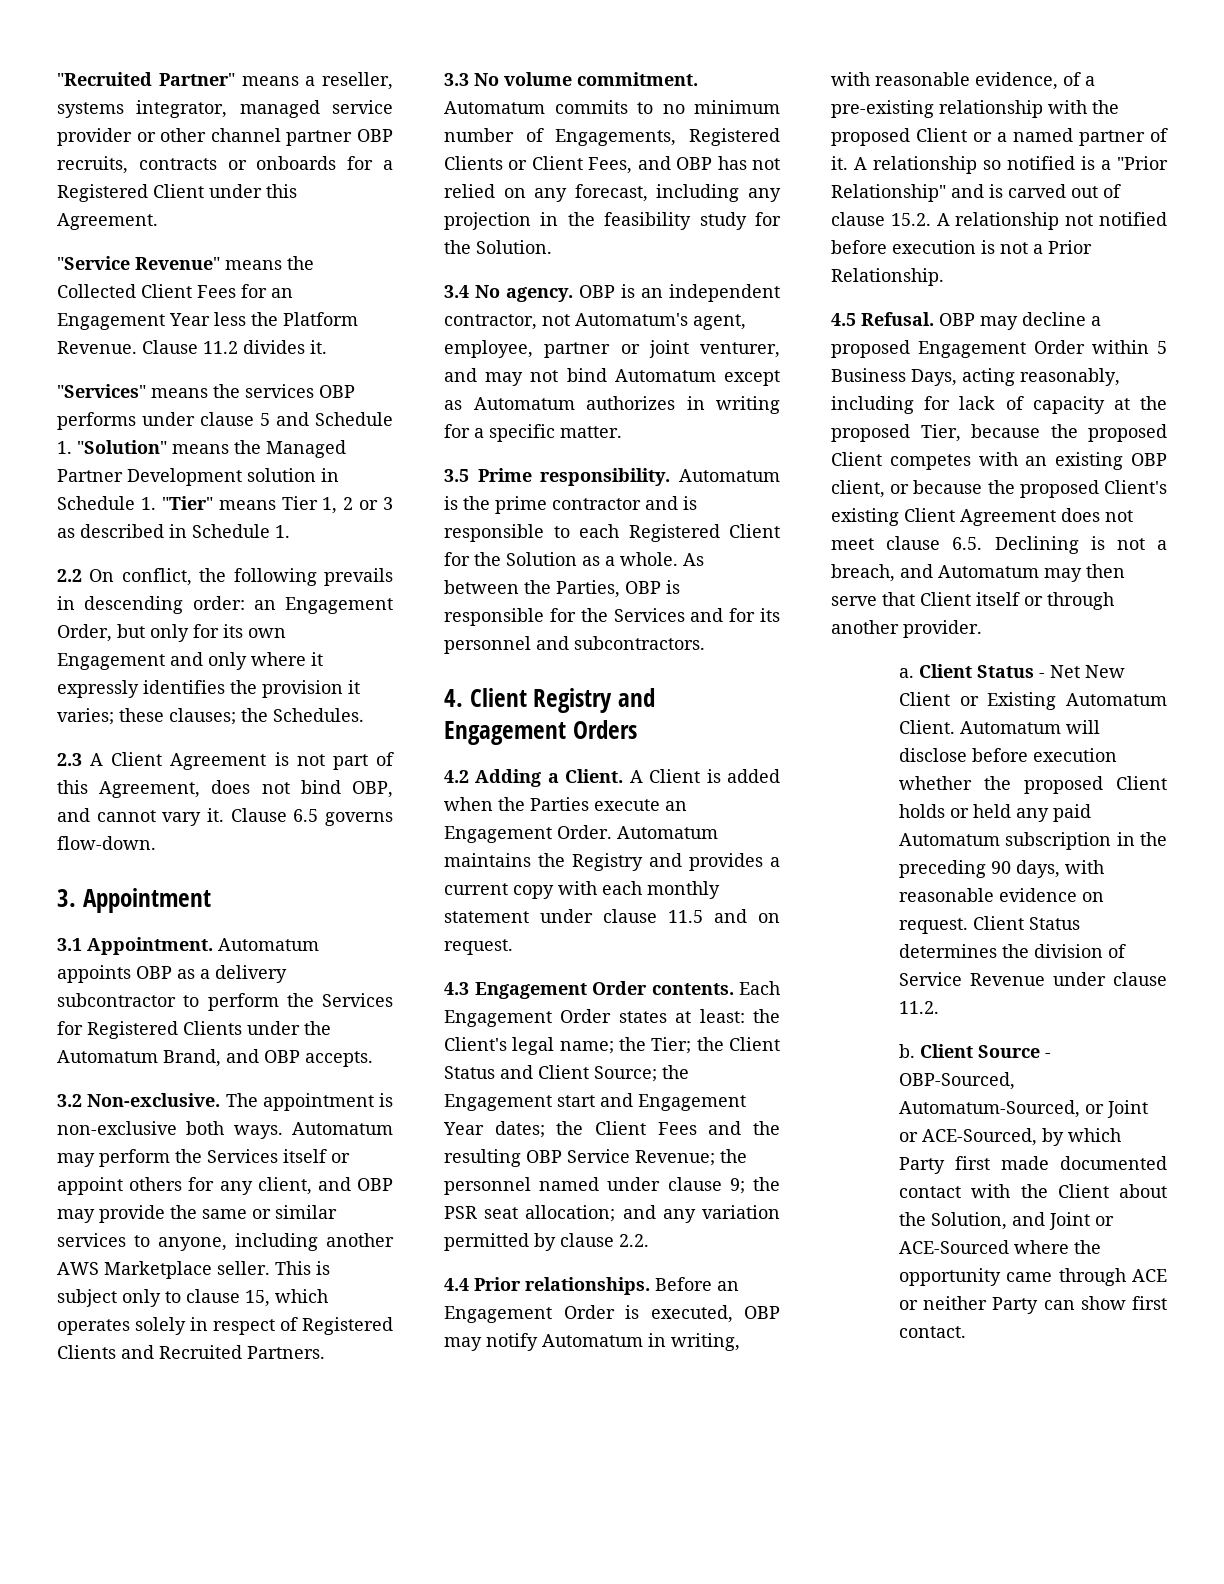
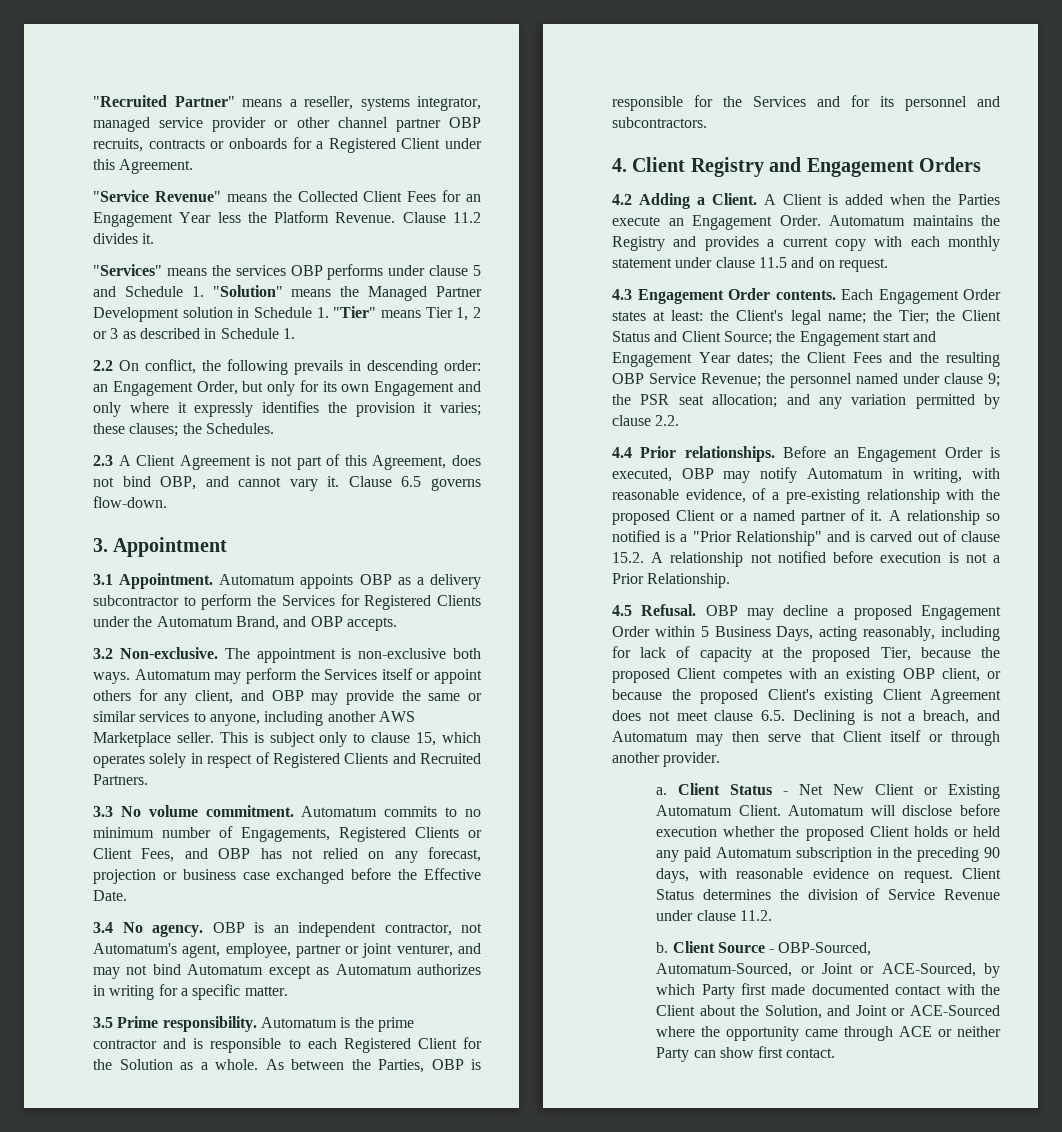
[656,184,781,202] [444,212,781,230] [444,240,552,254] including any projection in the feasibility study for the Solution. -> [93,868,481,884] [93,890,127,901] projection or business case exchanged before the Effective Date.

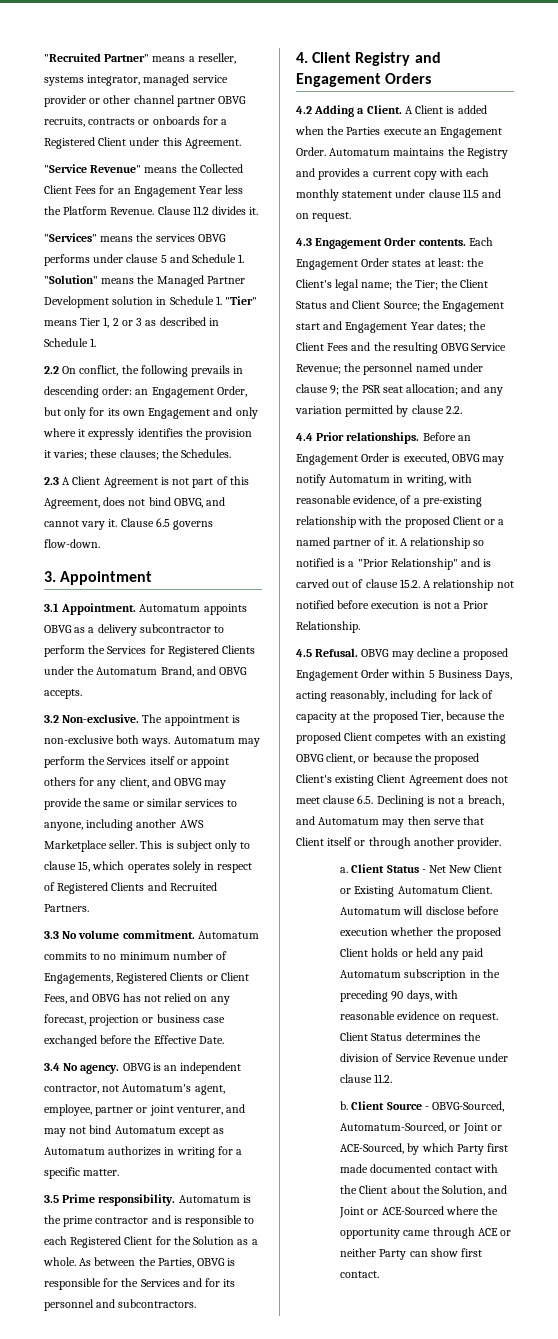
[449,117,481,128] OBP -> [218,96,247,104] OBVG
[290,265,323,276] OBP -> [197,234,226,242] OBVG
[160,476,197,490] OBP, -> [173,498,203,508] OBVG,
[359,574,392,585] OBP -> [44,625,72,633] OBVG
[310,616,343,627] OBP -> [219,667,248,675] OBVG
[271,690,304,701] OBP -> [174,778,203,786] OBVG
[218,848,251,859] OBP -> [92,994,121,1002] OBVG
[212,922,245,933] OBP -> [122,1063,151,1071] OBVG
[431,1059,464,1070] OBP -> [197,1258,226,1266] OBVG
[612,373,644,384] OBP -> [441,343,470,351] OBVG
[681,468,714,479] OBP -> [451,454,480,462] OBVG
[705,605,738,616] OBP -> [361,649,390,657] OBVG
[902,668,935,679] OBP -> [296,754,324,762] OBVG
[778,942,872,956] OBP-Sourced, -> [431,1101,504,1112] OBVG-Sourced,

